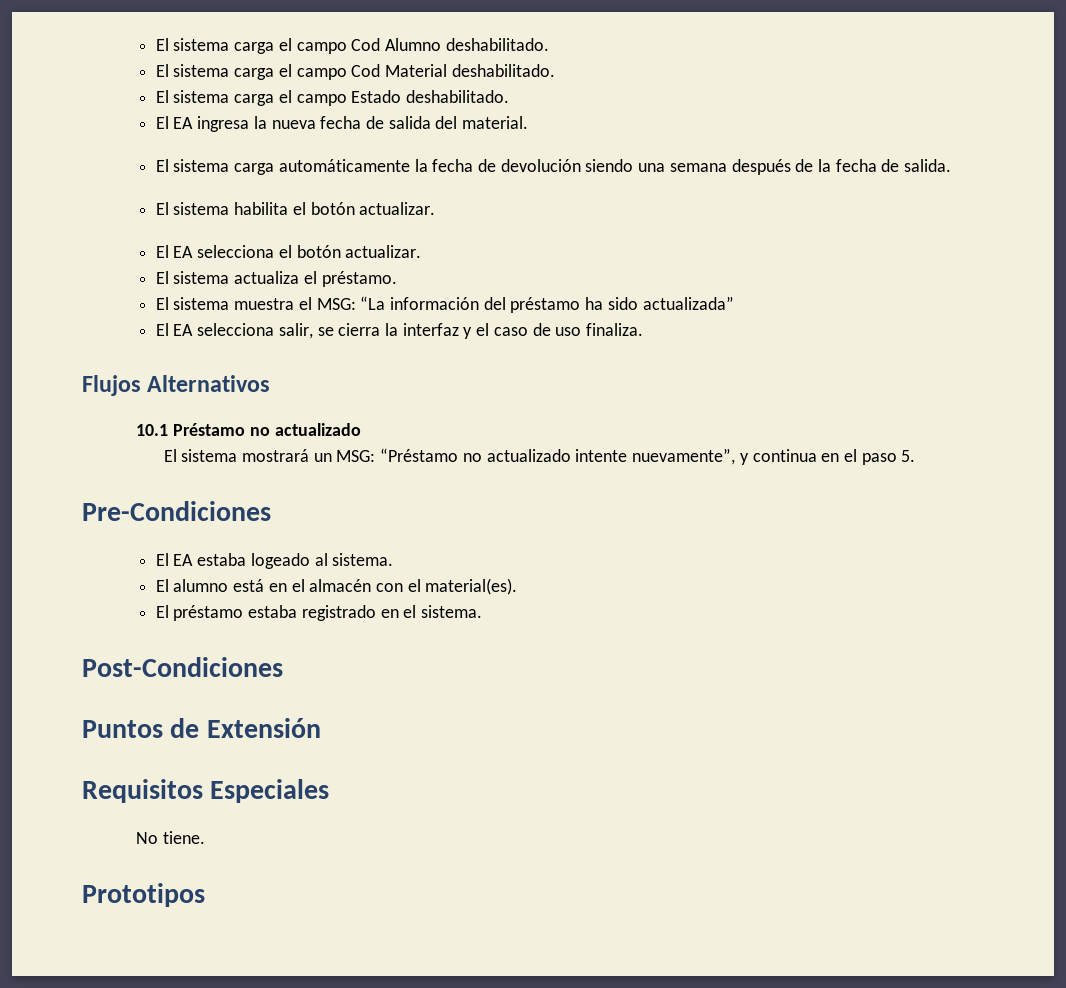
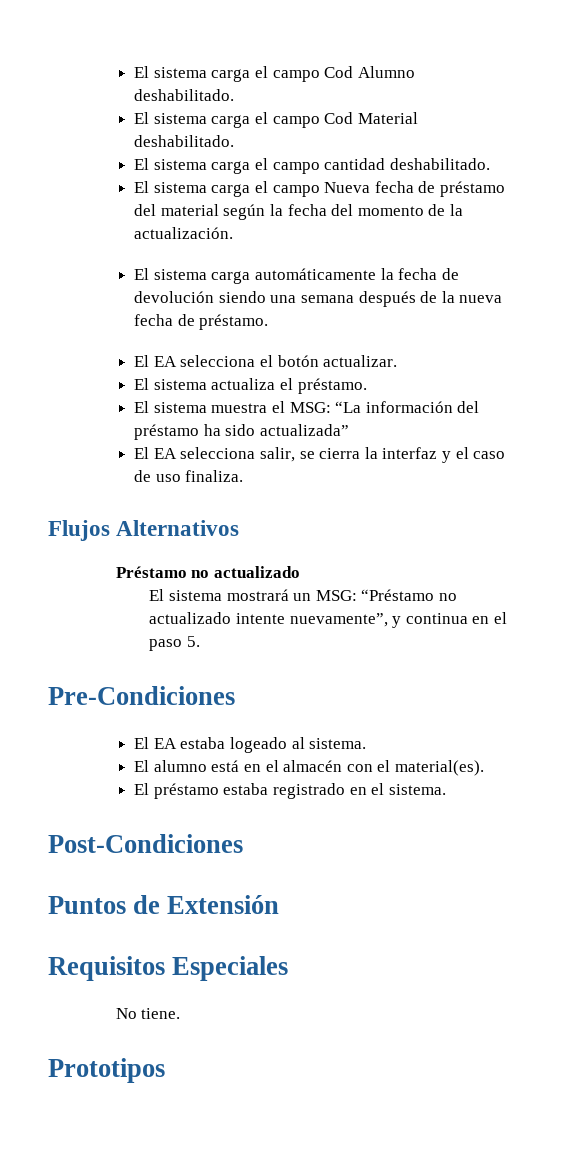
[351,90,509,103] [155,116,529,132] Estado deshabilitado. // El EA ingresa la nueva fecha de salida del material. -> [324,158,490,170] [134,181,505,197] [134,204,463,220] [134,227,234,239] cantidad deshabilitado. // El sistema carga el campo Nueva fecha de préstamo del material según la fecha del momento de la actualización.
[835,159,952,172] [155,202,436,215] fecha de salida. // El sistema habilita el botón actualizar. -> [459,295,503,303] [134,314,269,330] nueva fecha de préstamo.
[136,424,169,436] 10.1 -> (240, 528) none

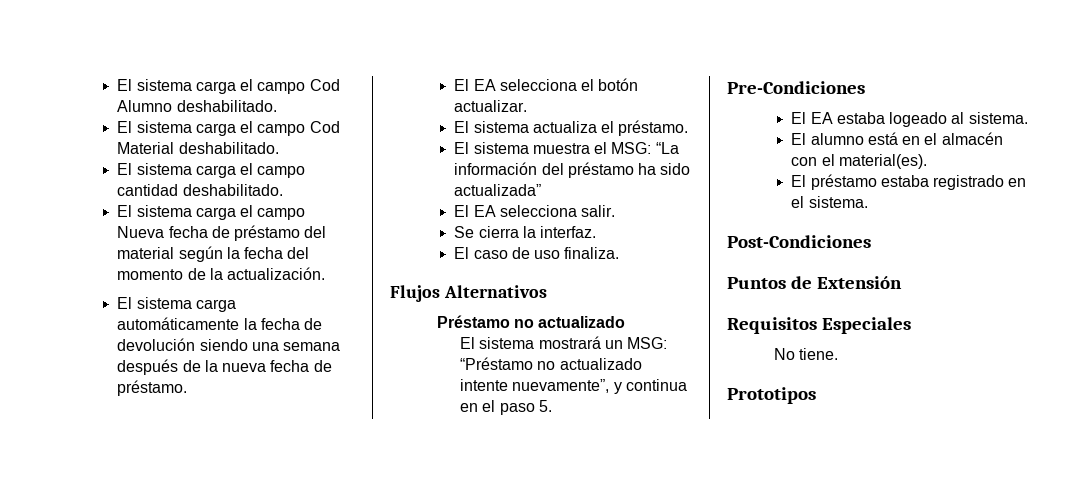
[260,447,469,463] salir, se cierra la interfaz y el -> [581,205,616,217] [454,226,597,238] [454,247,470,259] salir. // Se cierra la interfaz. // El

